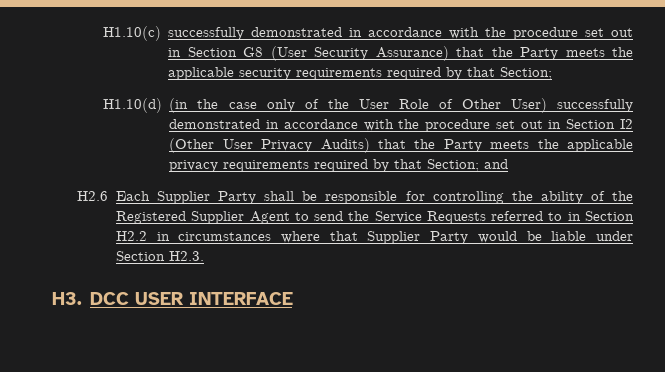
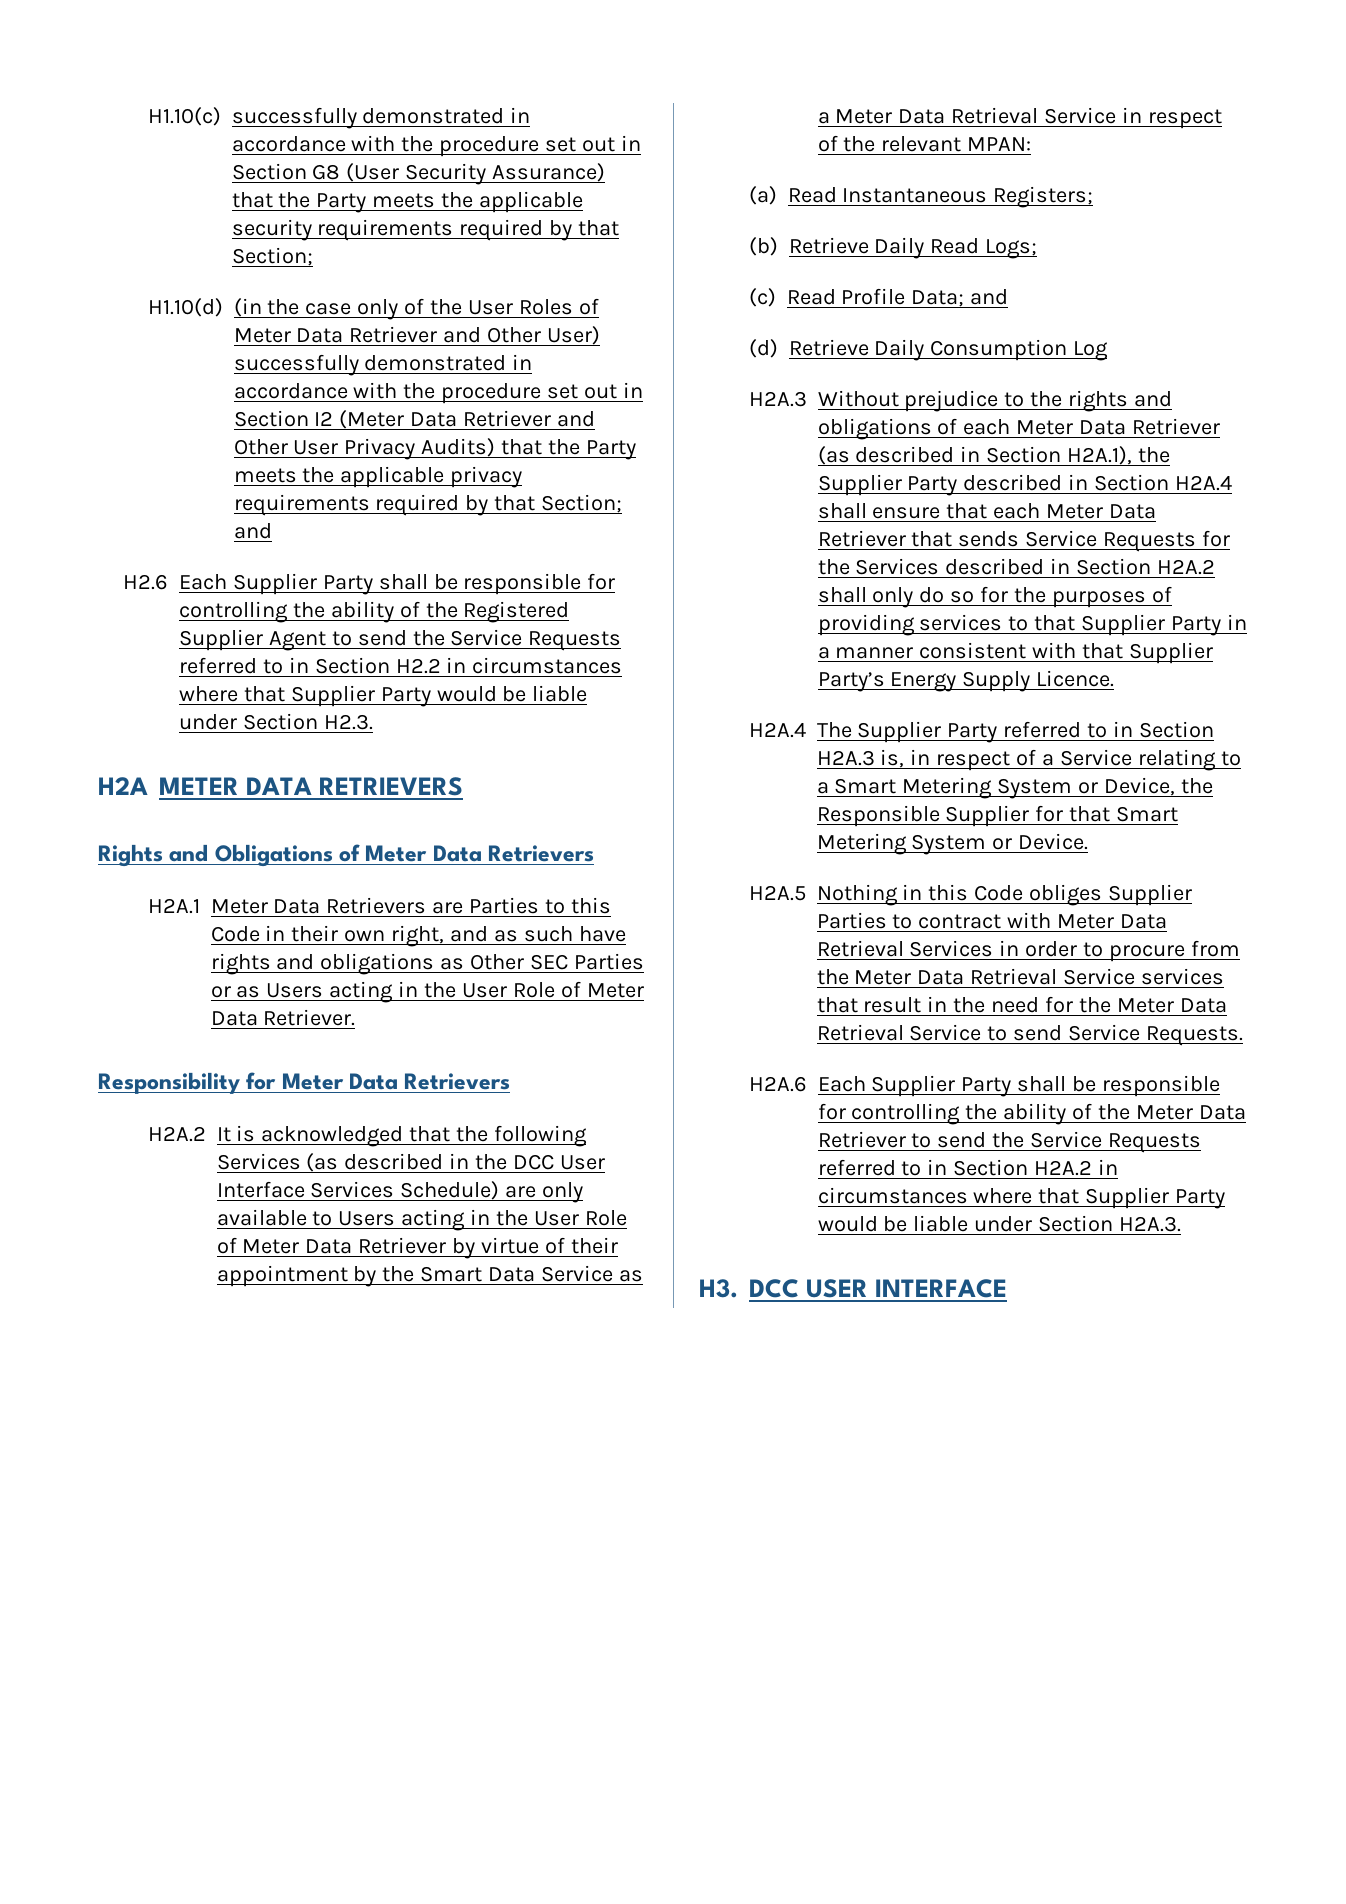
[398,99,453,109] Role of -> [519,298,600,315] [233,326,482,343] Roles of Meter Data Retriever and
[169,138,215,153] (Other -> [339,410,596,429] [233,439,288,455] (Meter Data Retriever and Other
(204, 256) none -> [98,777,464,796] [98,844,595,867] [147,897,612,914] [210,925,627,947] [210,953,645,975] [210,981,644,1003] [210,1009,356,1026] [98,1072,511,1094] [147,1125,588,1147] [216,1153,606,1172] [216,1181,584,1203] [216,1209,628,1231] [216,1237,619,1259] [216,1265,644,1287] [817,107,1223,129] [817,135,1032,152] [748,186,1094,208] [748,237,1038,259] [748,288,1009,307] [748,339,1109,361] [748,390,1173,412] [817,418,1221,440] [817,446,1171,465] [817,474,1233,496] [817,503,1157,519] [817,530,1231,552] [817,558,1216,575] [817,586,1173,608] [817,614,1248,636] [817,642,1214,664] [817,670,1115,692] [748,721,1215,743] [816,749,1242,771] [816,777,1214,799] [816,805,1179,827] [816,833,1089,855] [748,884,1193,906] [816,912,1168,929] [816,940,1241,962] [816,968,1225,985] [816,996,1228,1013] [816,1024,1244,1046] [748,1075,1221,1097] [817,1103,1247,1125] [817,1131,1202,1153] [817,1159,1119,1176] [817,1187,1226,1209] [817,1215,1182,1232] // H2A METER DATA RETRIEVERS // Rights and Obligations of Meter Data Retrievers // H2A.1 Meter Data Retrievers are Parties to this Code in their own right, and as such have rights and obligations as Other SEC Parties or as Users acting in the User Role of Meter Data Retriever. // Responsibility for Meter Data Retrievers // H2A.2 It is acknowledged that the following Services (as described in the DCC User Interface Services Schedule) are only available to Users acting in the User Role of Meter Data Retriever by virtue of their appointment by the Smart Data Service as a Meter Data Retrieval Service in respect of the relevant MPAN: // (a) Read Instantaneous Registers; // (b) Retrieve Daily Read Logs; // (c) Read Profile Data; and // (d) Retrieve Daily Consumption Log // H2A.3 Without prejudice to the rights and obligations of each Meter Data Retriever (as described in Section H2A.1), the Supplier Party described in Section H2A.4 shall ensure that each Meter Data Retriever that sends Service Requests for the Services described in Section H2A.2 shall only do so for the purposes of providing services to that Supplier Party in a manner consistent with that Supplier Party’s Energy Supply Licence. // H2A.4 The Supplier Party referred to in Section H2A.3 is, in respect of a Service relating to a Smart Metering System or Device, the Responsible Supplier for that Smart Metering System or Device. // H2A.5 Nothing in this Code obliges Supplier Parties to contract with Meter Data Retrieval Services in order to procure from the Meter Data Retrieval Service services that result in the need for the Meter Data Retrieval Service to send Service Requests. // H2A.6 Each Supplier Party shall be responsible for controlling the ability of the Meter Data Retriever to send the Service Requests referred to in Section H2A.2 in circumstances where that Supplier Party would be liable under Section H2A.3.

